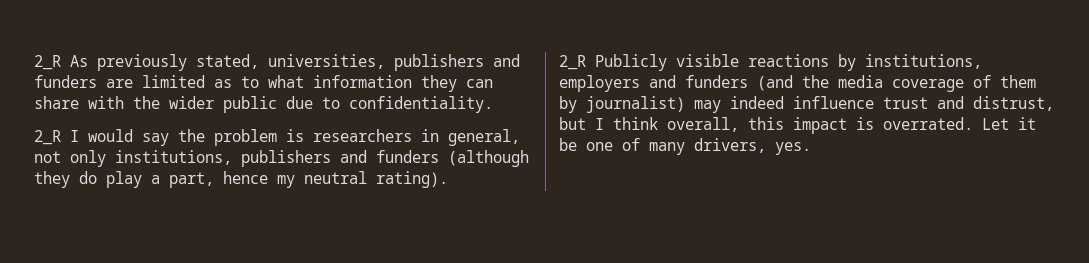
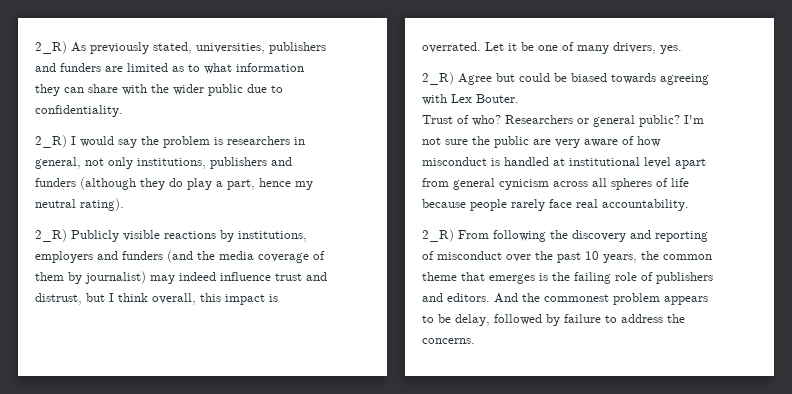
[34,55,61,70] 2_R -> [35,41,67,54] 2_R)
[34,130,61,145] 2_R -> [35,135,67,148] 2_R)
[559,55,586,70] 2_R -> [35,229,67,242] 2_R)
(811, 148) none -> [422,72,709,85] [422,94,519,105] [422,115,704,127] [422,136,661,148] [422,157,706,169] [422,178,689,190] [422,199,689,211] [422,229,708,242] [422,251,712,263] [422,272,713,284] [422,293,708,305] [422,314,685,326] [422,338,475,344] // 2_R) Agree but could be biased towards agreeing with Lex Bouter. // Trust of who? Researchers or general public? I'm not sure the public are very aware of how misconduct is handled at institutional level apart from general cynicism across all spheres of life because people rarely face real accountability. // 2_R) From following the discovery and reporting of misconduct over the past 10 years, the common theme that emerges is the failing role of publishers and editors. And the commonest problem appears to be delay, followed by failure to address the concerns.

